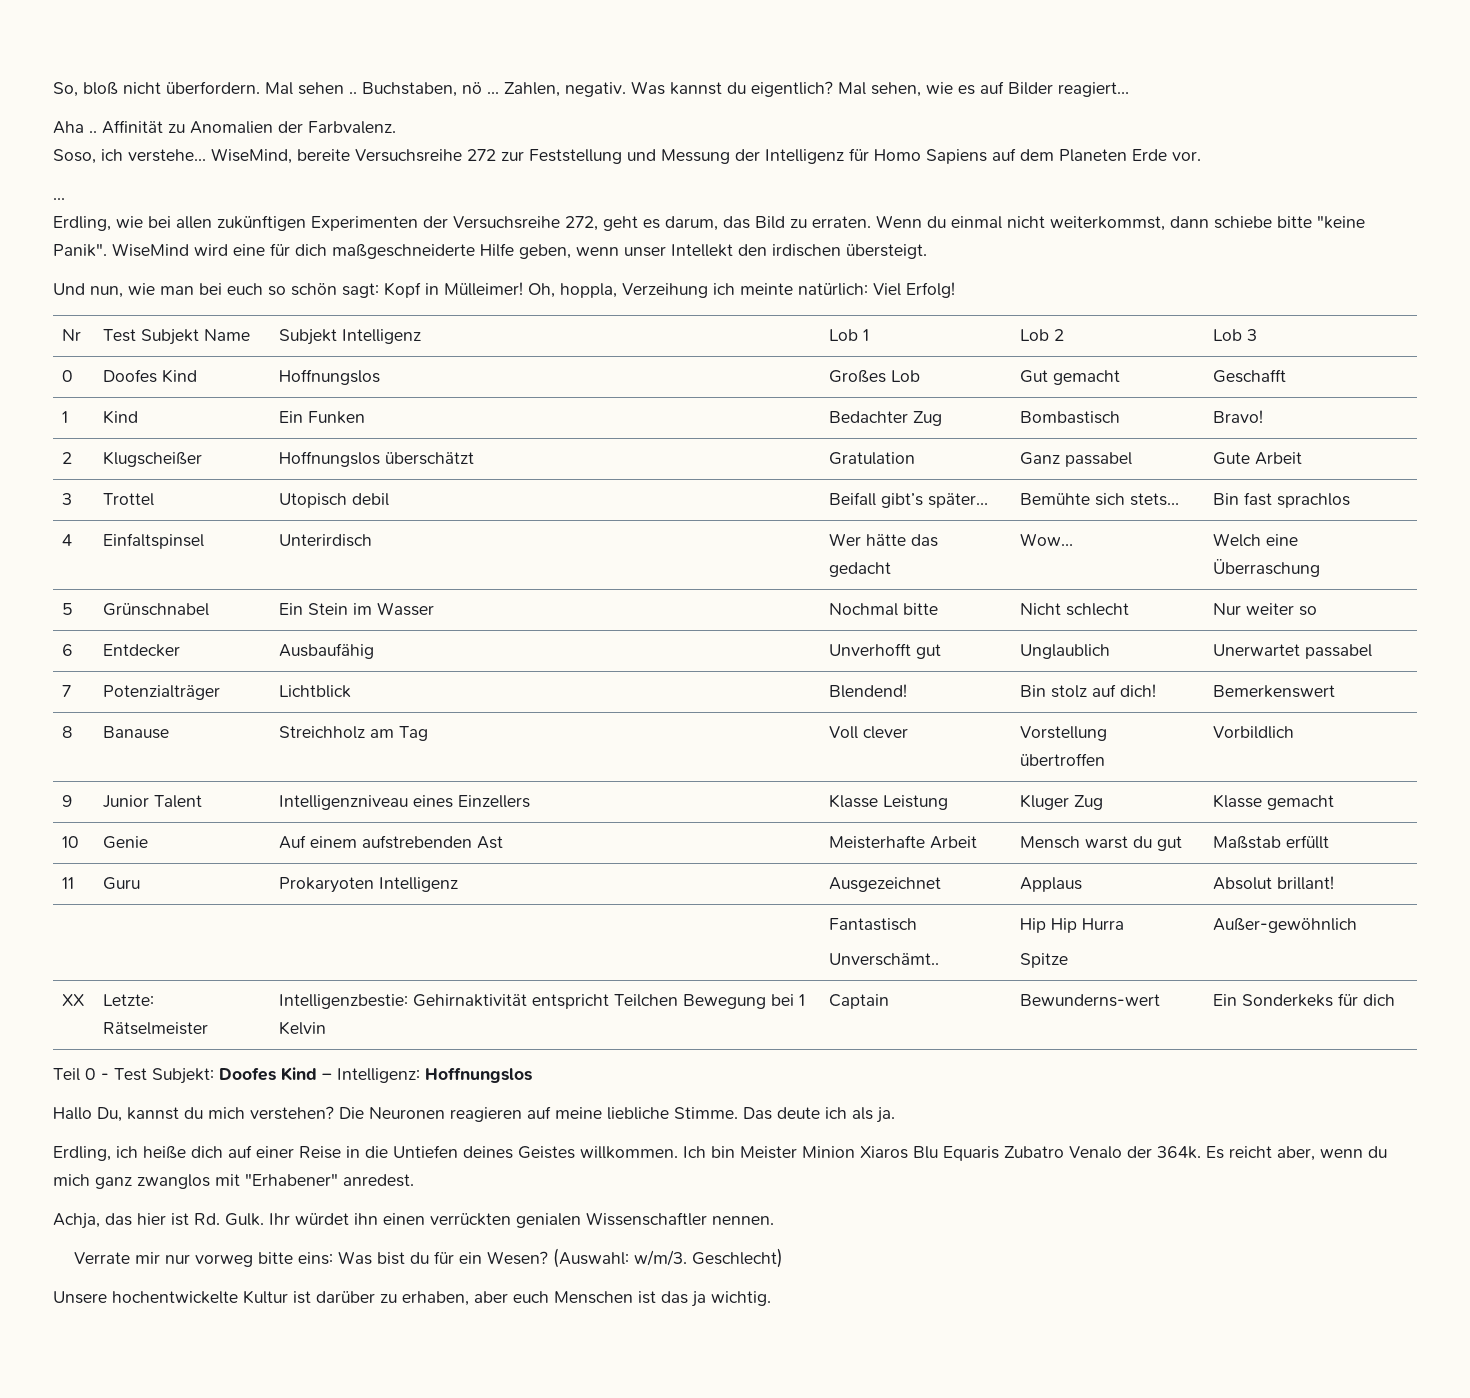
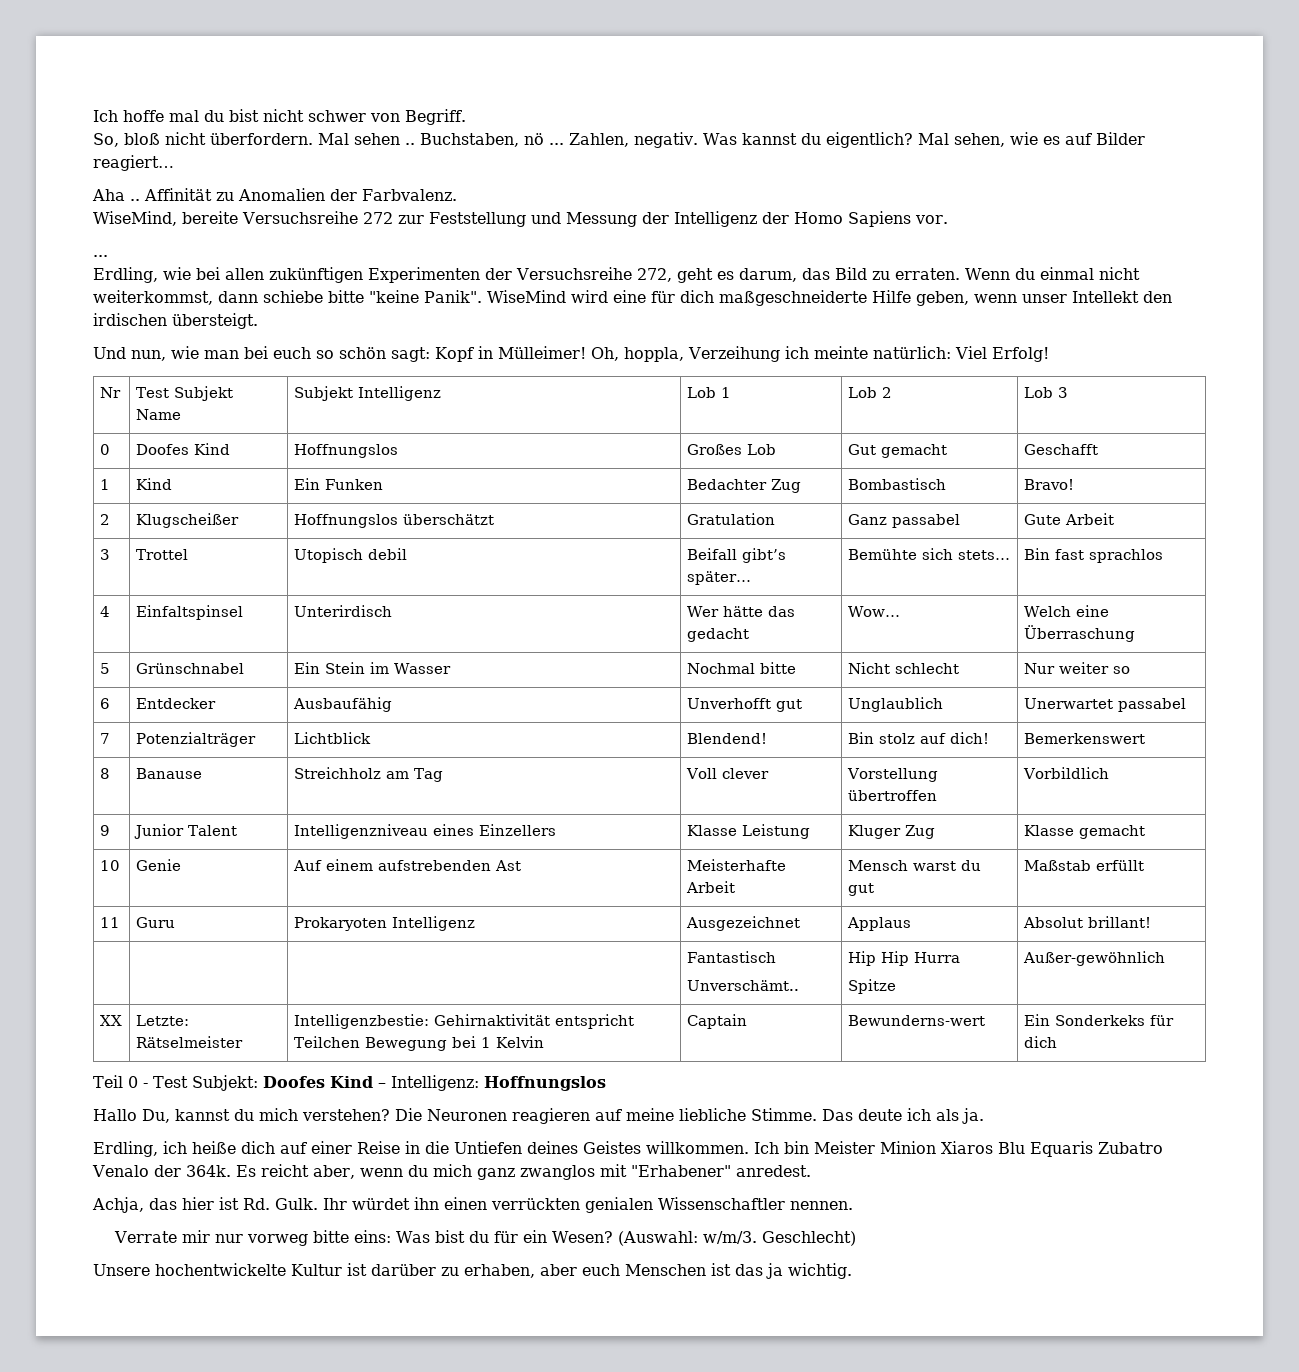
(53, 89) none -> [93,109,466,125] Ich hoffe mal du bist nicht schwer von Begriff. //
[53,149,206,164] Soso, ich verstehe... -> (457, 195) none
[849,148,869,161] für -> [761,212,789,224] der
[992,148,1167,162] auf dem Planeten Erde -> (911, 219) none

